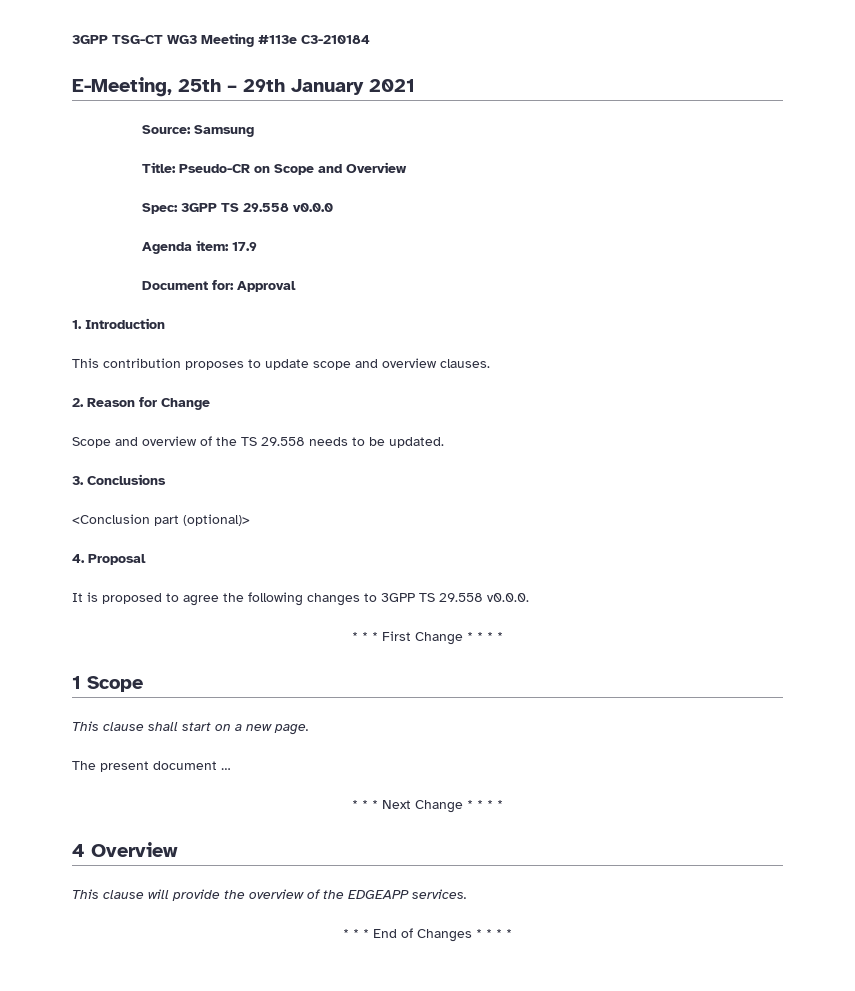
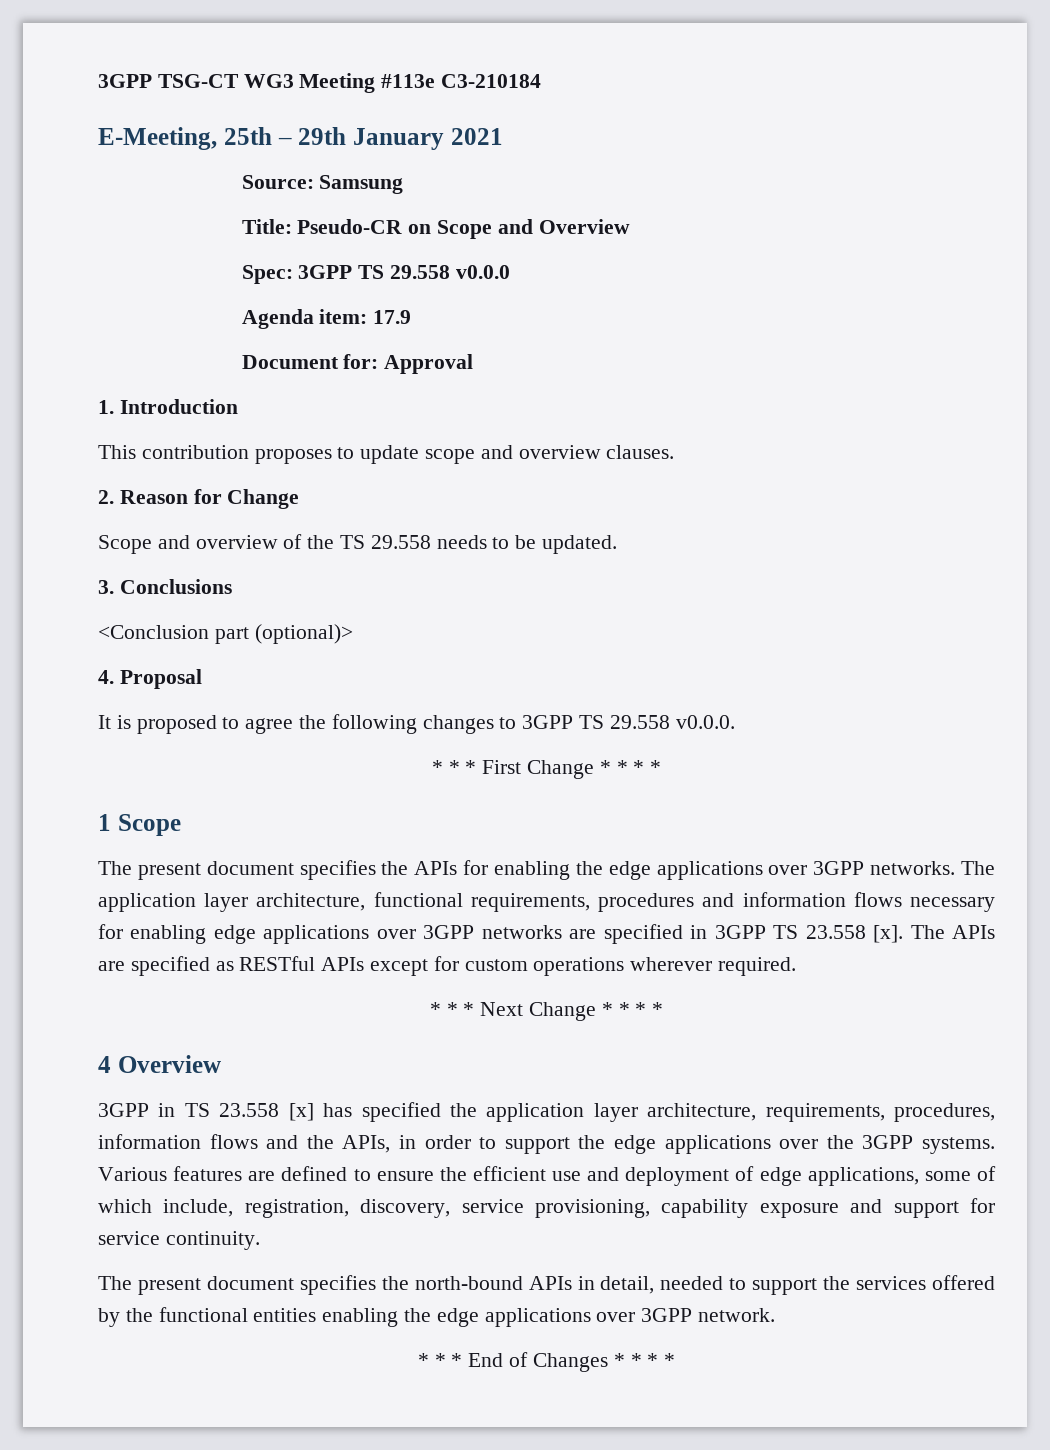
[72,721,309,735] [72,761,231,772] This clause shall start on a new page. // The present document … -> [98,860,995,880] [98,892,995,912] [98,924,995,944] [98,956,797,976] The present document specifies the APIs for enabling the edge applications over 3GPP networks. The application layer architecture, functional requirements, procedures and information flows necessary for enabling edge applications over 3GPP networks are specified in 3GPP TS 23.558 [x]. The APIs are specified as RESTful APIs except for custom operations wherever required.
[72,889,467,901] This clause will provide the overview of the EDGEAPP services. -> [98,1102,995,1122] [98,1134,996,1154] [98,1166,996,1186] [98,1198,995,1218] [98,1231,260,1250] [98,1275,996,1295] [98,1307,776,1327] 3GPP in TS 23.558 [x] has specified the application layer architecture, requirements, procedures, information flows and the APIs, in order to support the edge applications over the 3GPP systems. Various features are defined to ensure the efficient use and deployment of edge applications, some of which include, registration, discovery, service provisioning, capability exposure and support for service continuity. // The present document specifies the north-bound APIs in detail, needed to support the services offered by the functional entities enabling the edge applications over 3GPP network.

